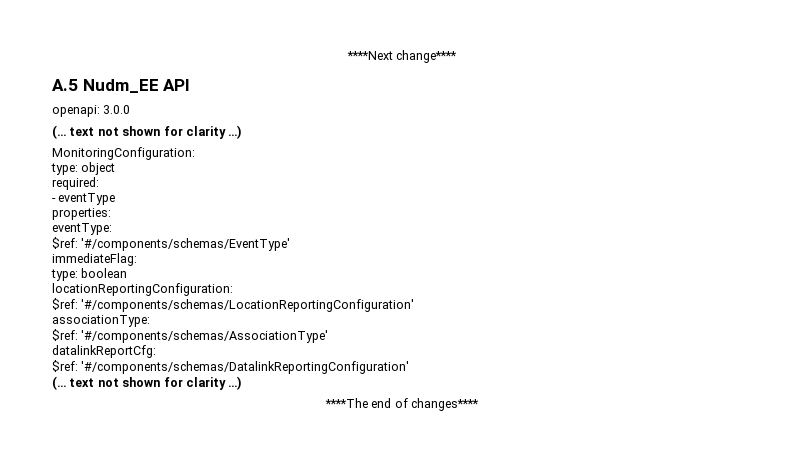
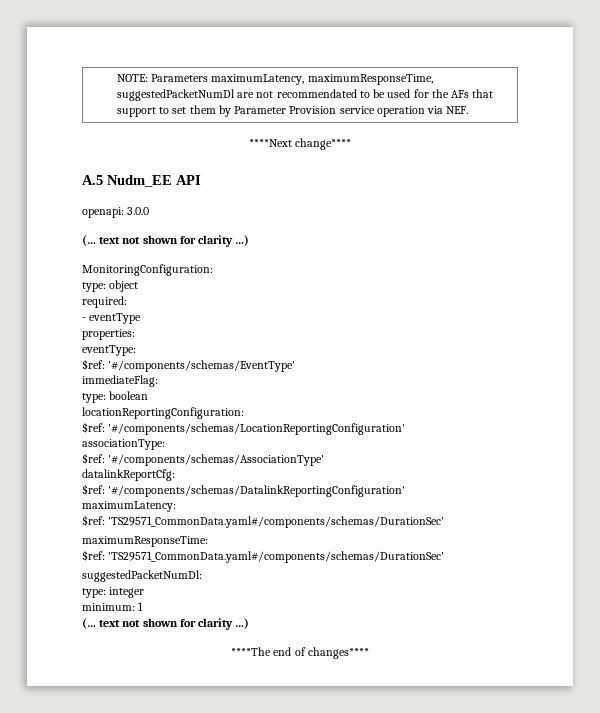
(346, 55) none -> [116,74,433,85] [116,89,494,101] [116,105,469,117] NOTE: Parameters maximumLatency, maximumResponseTime, suggestedPacketNumDl are not recommendated to be used for the AFs that support to set them by Parameter Provision service operation via NEF. //
(410, 367) none -> [82,501,176,512] [82,515,445,528] [82,536,208,547] [82,550,445,563] [82,570,202,582] [82,587,145,598] [82,602,144,611] // maximumLatency: // $ref: 'TS29571_CommonData.yaml#/components/schemas/DurationSec' // maximumResponseTime: // $ref: 'TS29571_CommonData.yaml#/components/schemas/DurationSec' // suggestedPacketNumDl: // type: integer // minimum: 1

